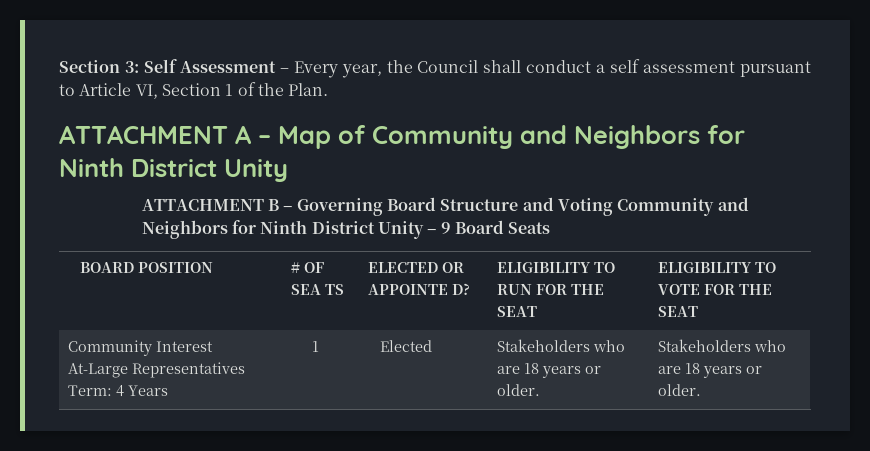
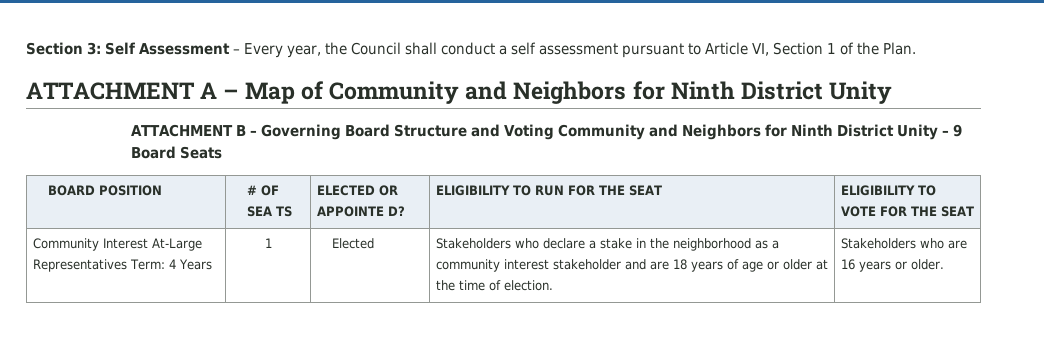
[496,363,601,378] [496,384,540,396] [657,339,786,352] [657,363,700,374] are 18 years or older. | Stakeholders who are 18 -> [542,238,779,251] [435,259,828,272] [435,280,553,291] [840,238,967,249] [840,259,855,270] declare a stake in the neighborhood as a community interest stakeholder and are 18 years of age or older at the time of election. | Stakeholders who are 16

